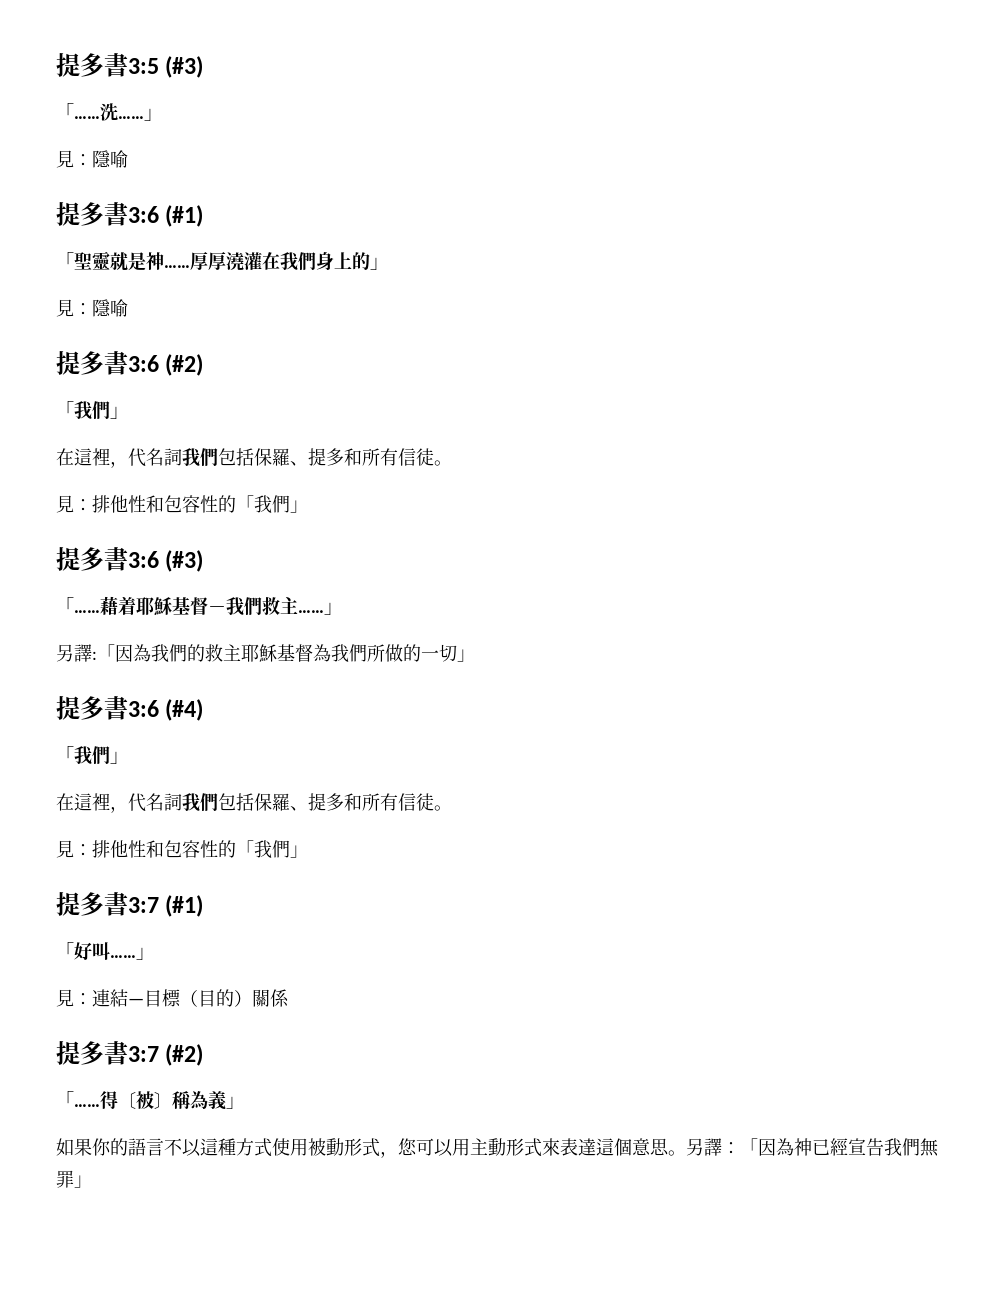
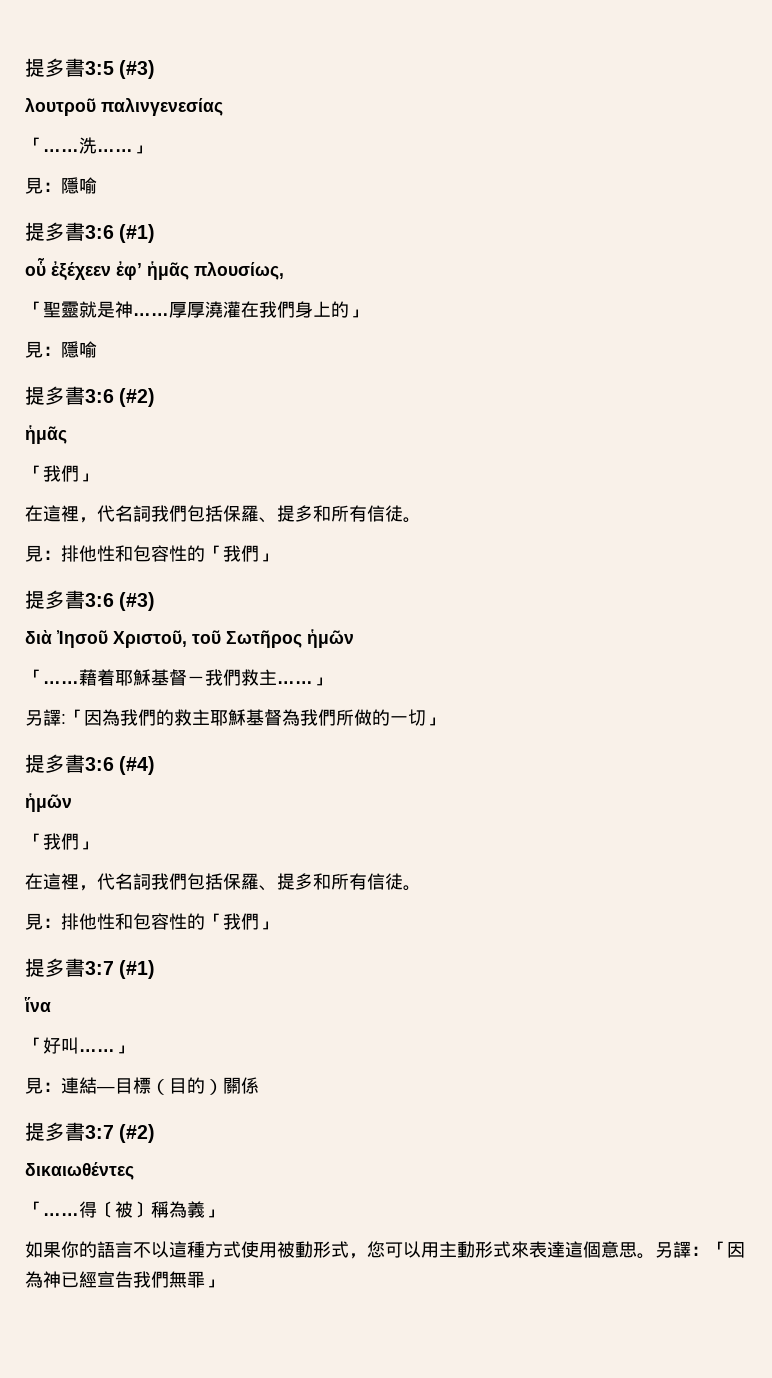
(204, 67) none -> [25,98,223,116] // λουτροῦ παλινγενεσίας
(204, 216) none -> [25,258,284,281] // οὗ ἐξέχεεν ἐφ’ ἡμᾶς πλουσίως,
(204, 365) none -> [25,425,67,444] // ἡμᾶς
(204, 561) none -> [25,629,354,648] // διὰ Ἰησοῦ Χριστοῦ, τοῦ Σωτῆρος ἡμῶν
(204, 710) none -> [25,793,72,812] // ἡμῶν
(204, 906) none -> [24,997,51,1012] // ἵνα
(204, 1055) none -> [25,1162,134,1180] // δικαιωθέντες

